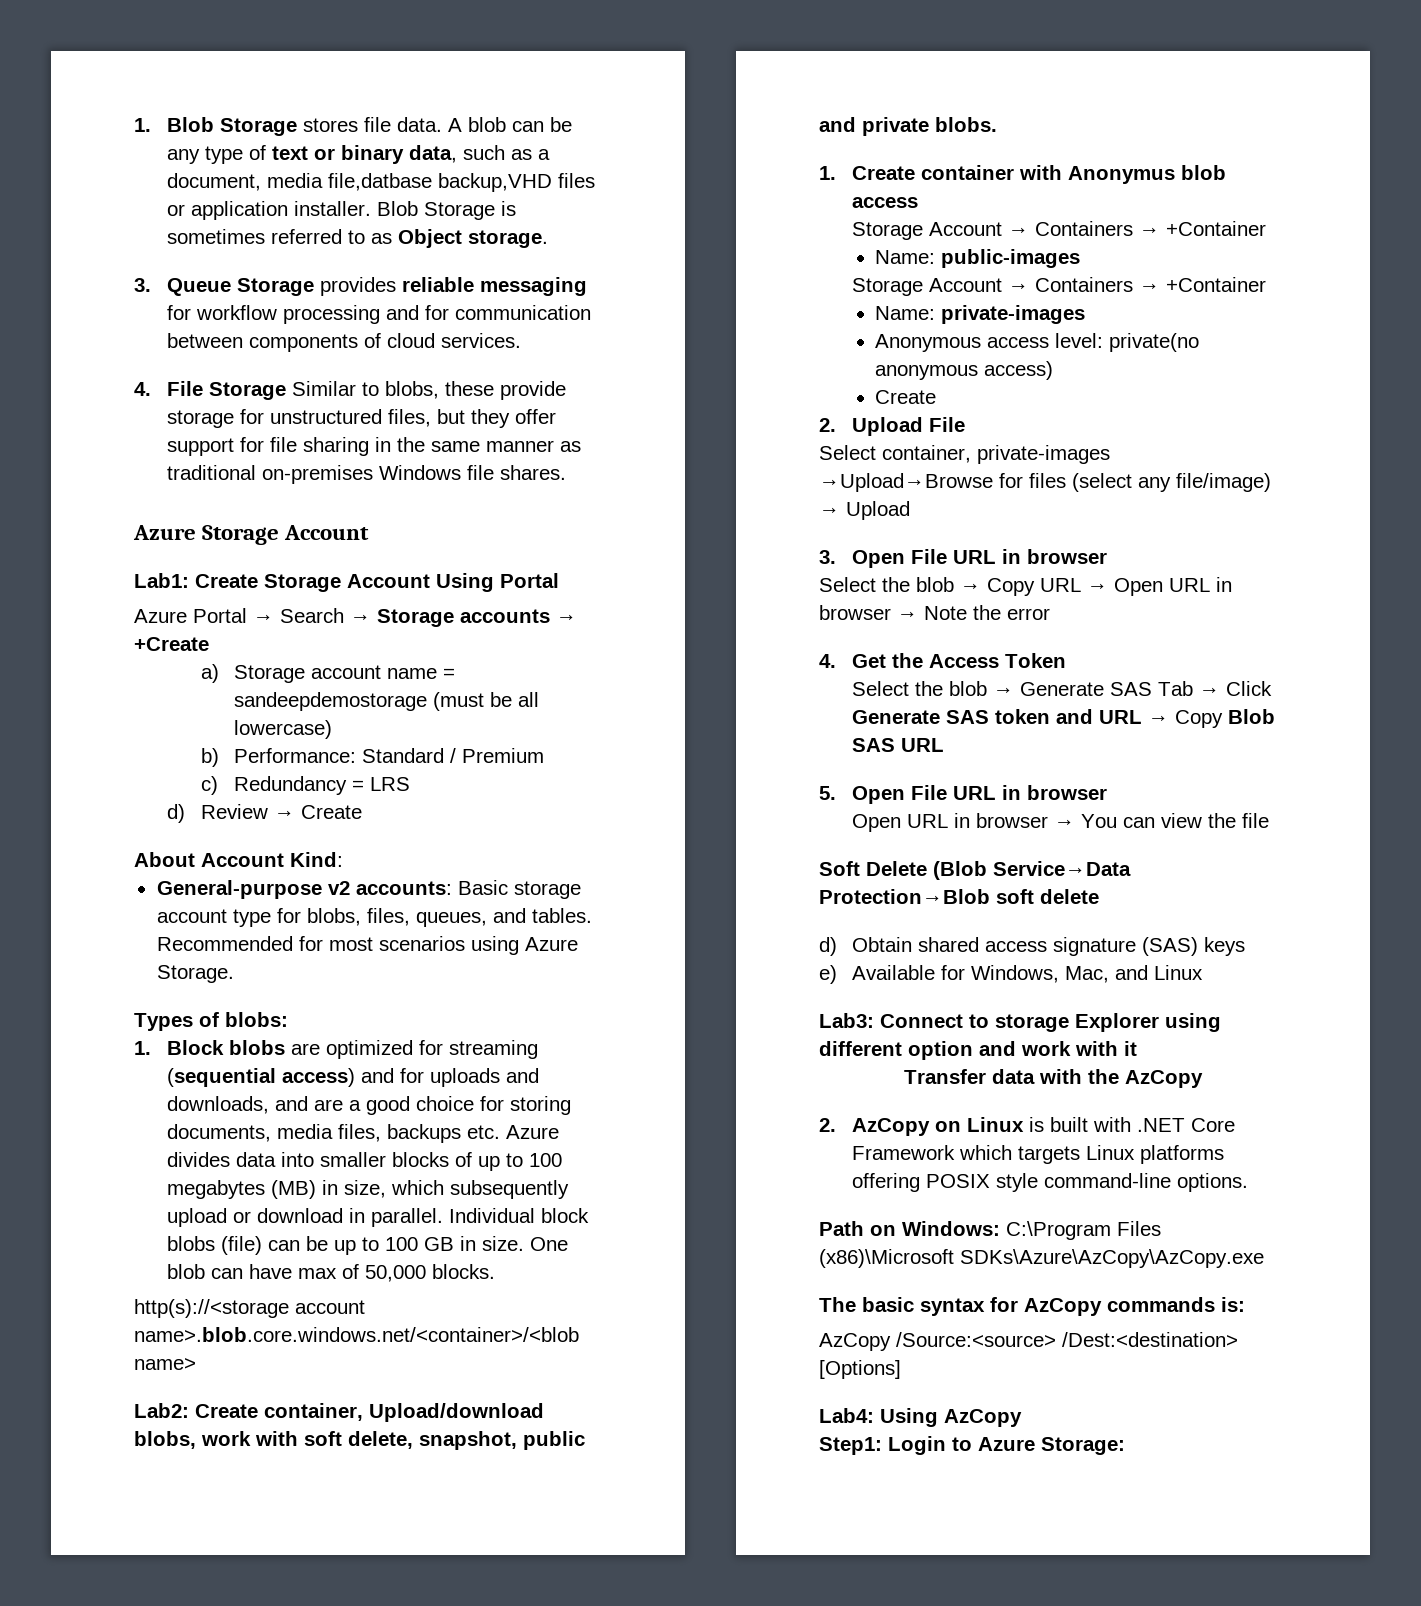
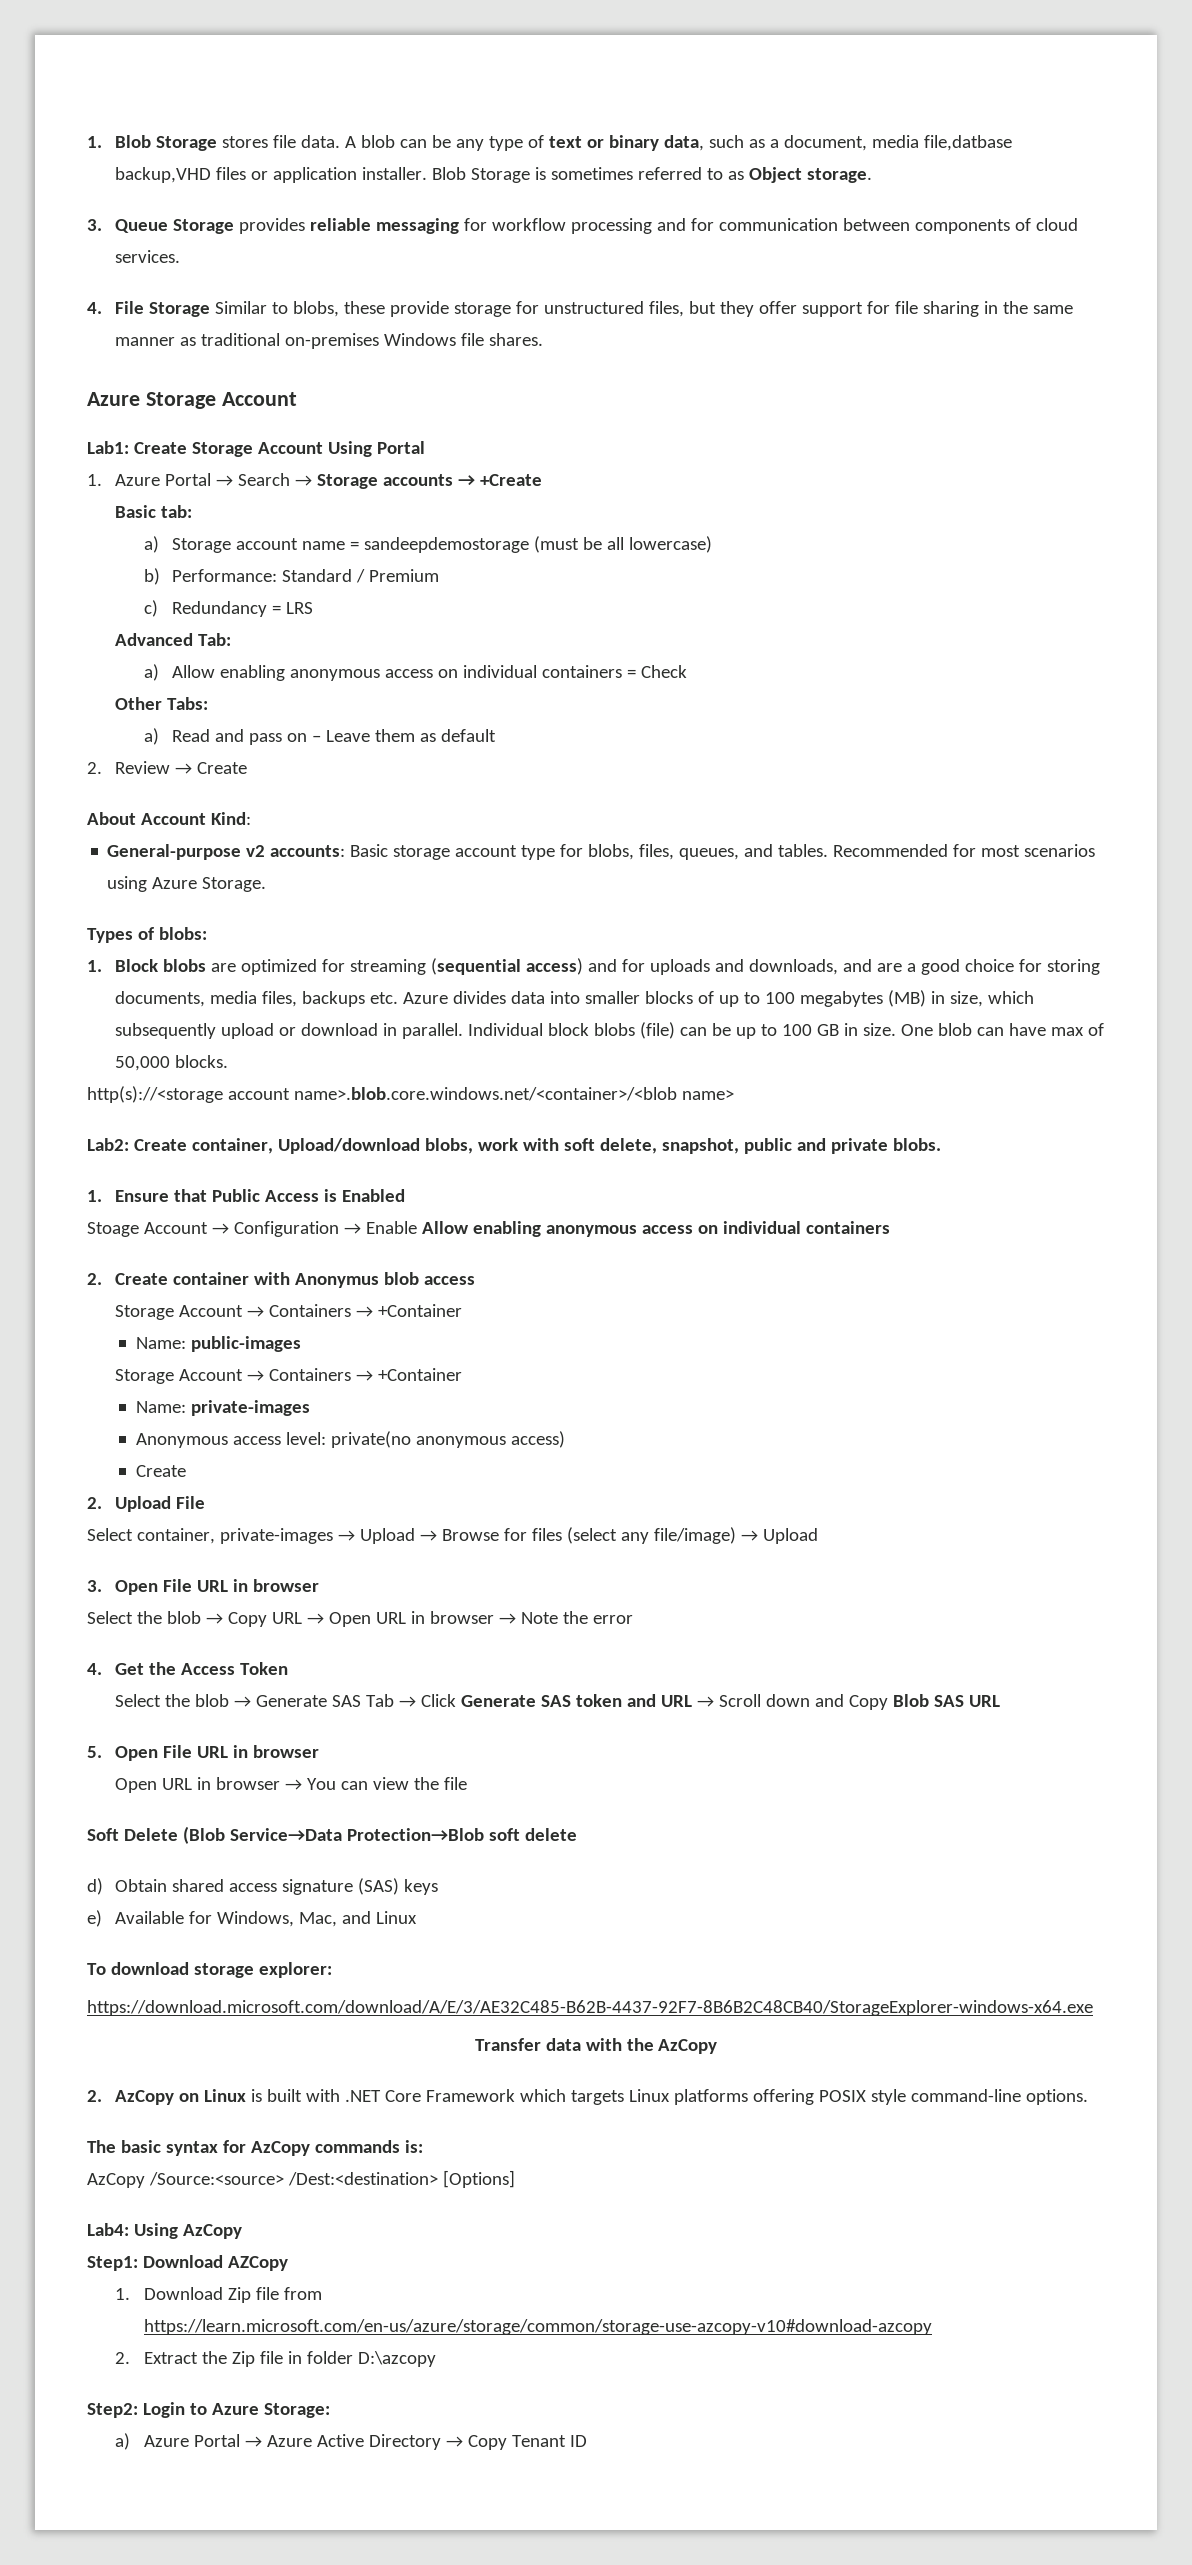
(559, 580) none -> [87,474,102,486] 1.
(209, 644) none -> [115,505,193,518] // Basic tab:
[167,804,186,823] d) -> [115,633,232,646] [143,664,687,681] [115,697,209,710] [143,728,496,745] [87,762,102,774] Advanced Tab: // a) Allow enabling anonymous access on individual containers = Check // Other Tabs: // a) Read and pass on – Leave them as default // 2.
(836, 173) none -> [115,1189,406,1202] [87,1221,890,1237] [87,1273,102,1285] Ensure that Public Access is Enabled // Stoage Account → Configuration → Enable Allow enabling anonymous access on individual containers // 2.
[819,473,993,492] →Upload→Browse -> [337,1528,499,1544] → Upload → Browse
(1170, 719) none -> [719,1694,845,1707] Scroll down and
[819,1013,1221,1032] [819,1041,1137,1060] Lab3: Connect to storage Explorer using different option and work with it -> [87,1962,332,1978] [87,2000,1093,2016] To download storage explorer: // https://download.microsoft.com/download/A/E/3/AE32C485-B62B-4437-92F7-8B6B2C48CB40/StorageExplorer-windows-x64.exe
[819,1221,1161,1240] [819,1249,1264,1268] // Path on Windows: C:\Program Files (x86)\Microsoft SDKs\Azure\AzCopy\AzCopy.exe -> (1089, 2097) none
[888,1436,1125,1455] Login to Azure Storage: -> [142,2255,288,2271] [115,2287,322,2303] [143,2319,932,2335] [115,2351,436,2367] [87,2402,330,2418] [115,2433,587,2450] Download AZCopy // 1. Download Zip file from https://learn.microsoft.com/en-us/azure/storage/common/storage-use-azcopy-v10#download-azcopy // 2. Extract the Zip file in folder D:\azcopy // Step2: Login to Azure Storage: // a) Azure Portal → Azure Active Directory → Copy Tenant ID

